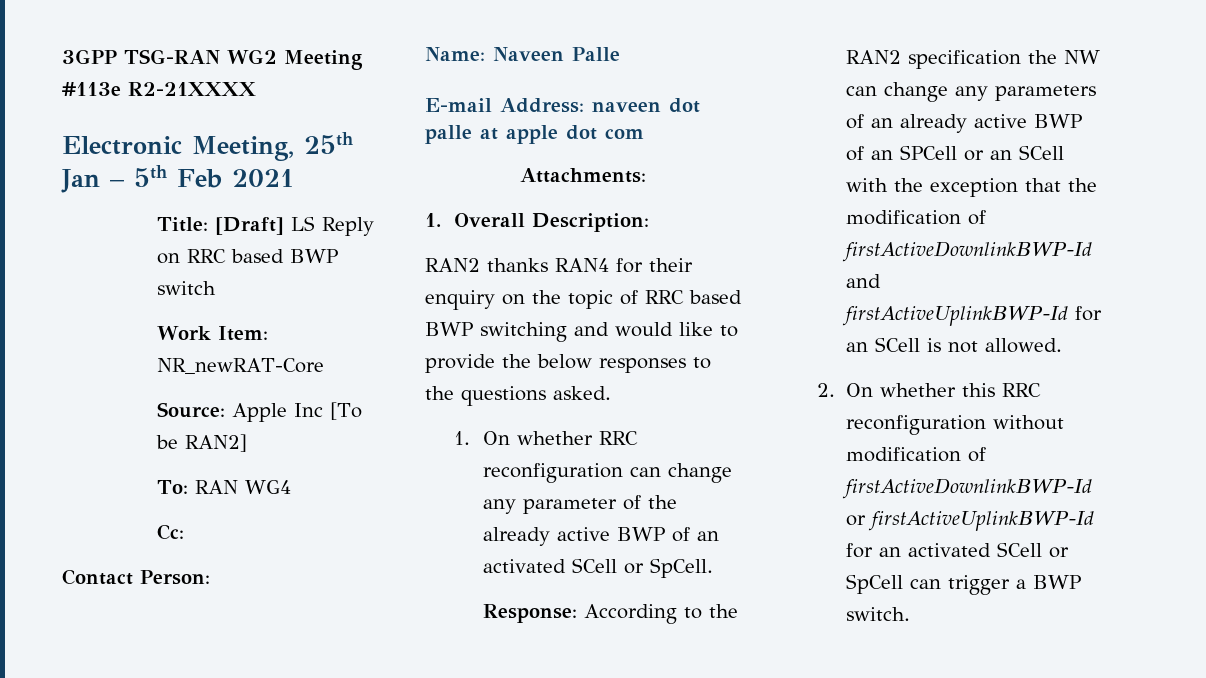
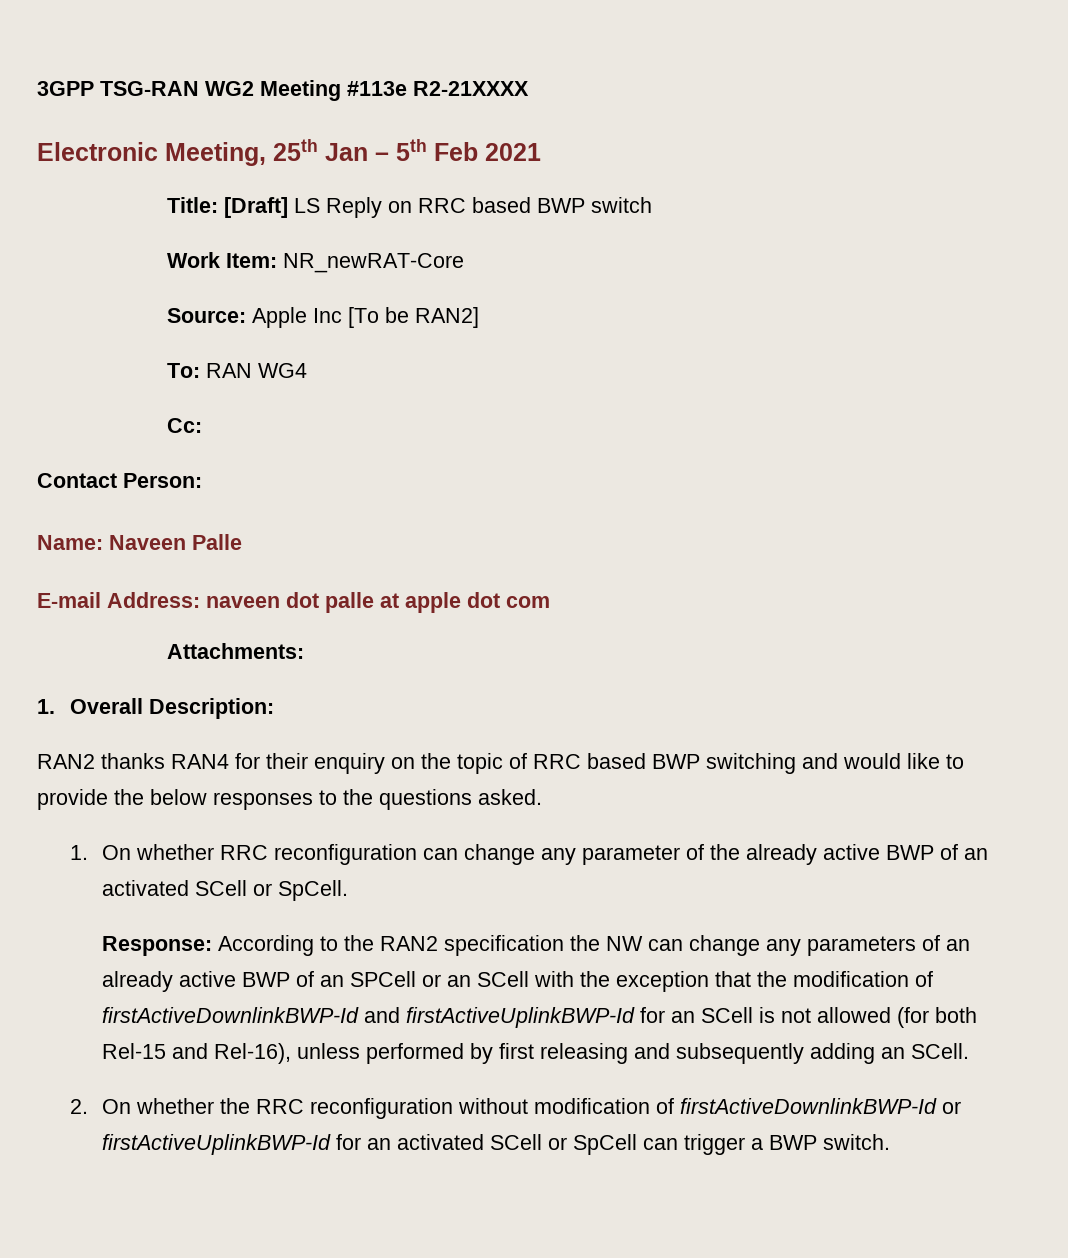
[985,338,1063,353] allowed. -> [817,1007,978,1028] [102,1043,970,1064] allowed (for both Rel-15 and Rel-16), unless performed by first releasing and subsequently adding an SCell.
[962,383,996,397] this -> [220,1098,251,1114] the

